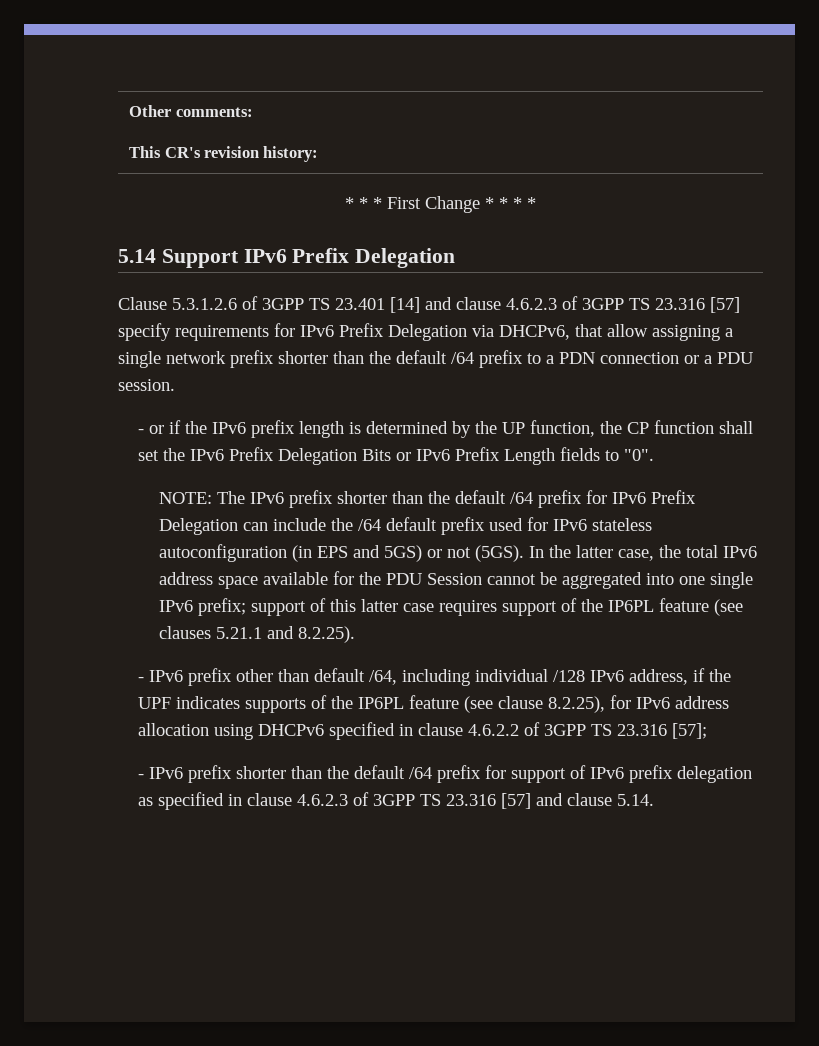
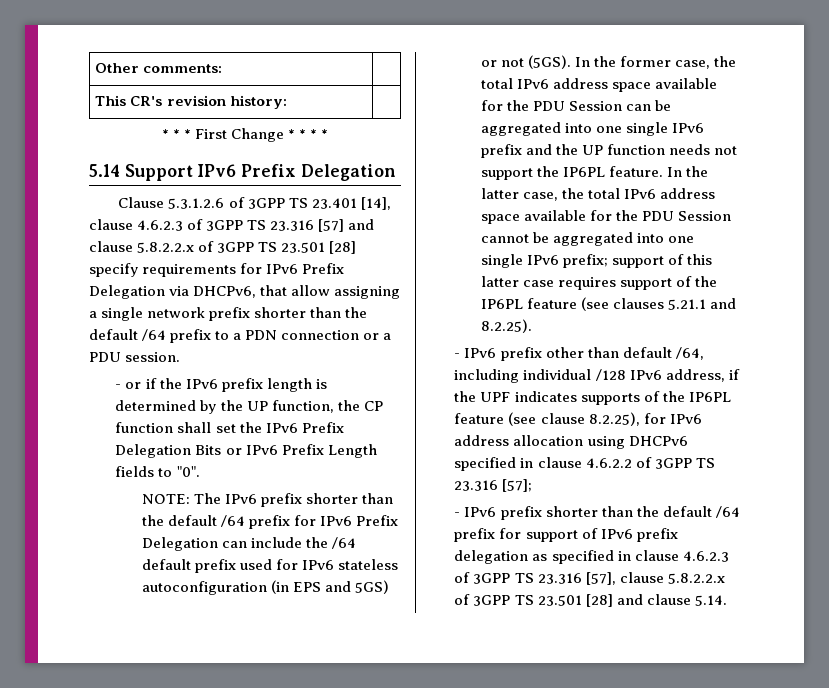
[390,296,740,313] [14] and clause 4.6.2.3 of 3GPP TS 23.316 [57] -> [360,197,391,210] [89,219,375,232] [89,241,357,254] [14], clause 4.6.2.3 of 3GPP TS 23.316 [57] and clause 5.8.2.2.x of 3GPP TS 23.501 [28]
(571, 551) none -> [620,56,737,69] [480,78,718,92] [480,100,672,111] [480,122,705,136] [480,144,738,158] [480,166,709,180] former case, the total IPv6 address space available for the PDU Session can be aggregated into one single IPv6 prefix and the UP function needs not support the IP6PL feature. In the
[501,793,532,809] [57] -> [585,572,725,585] [454,594,613,607] [57], clause 5.8.2.2.x of 3GPP TS 23.501 [28]

